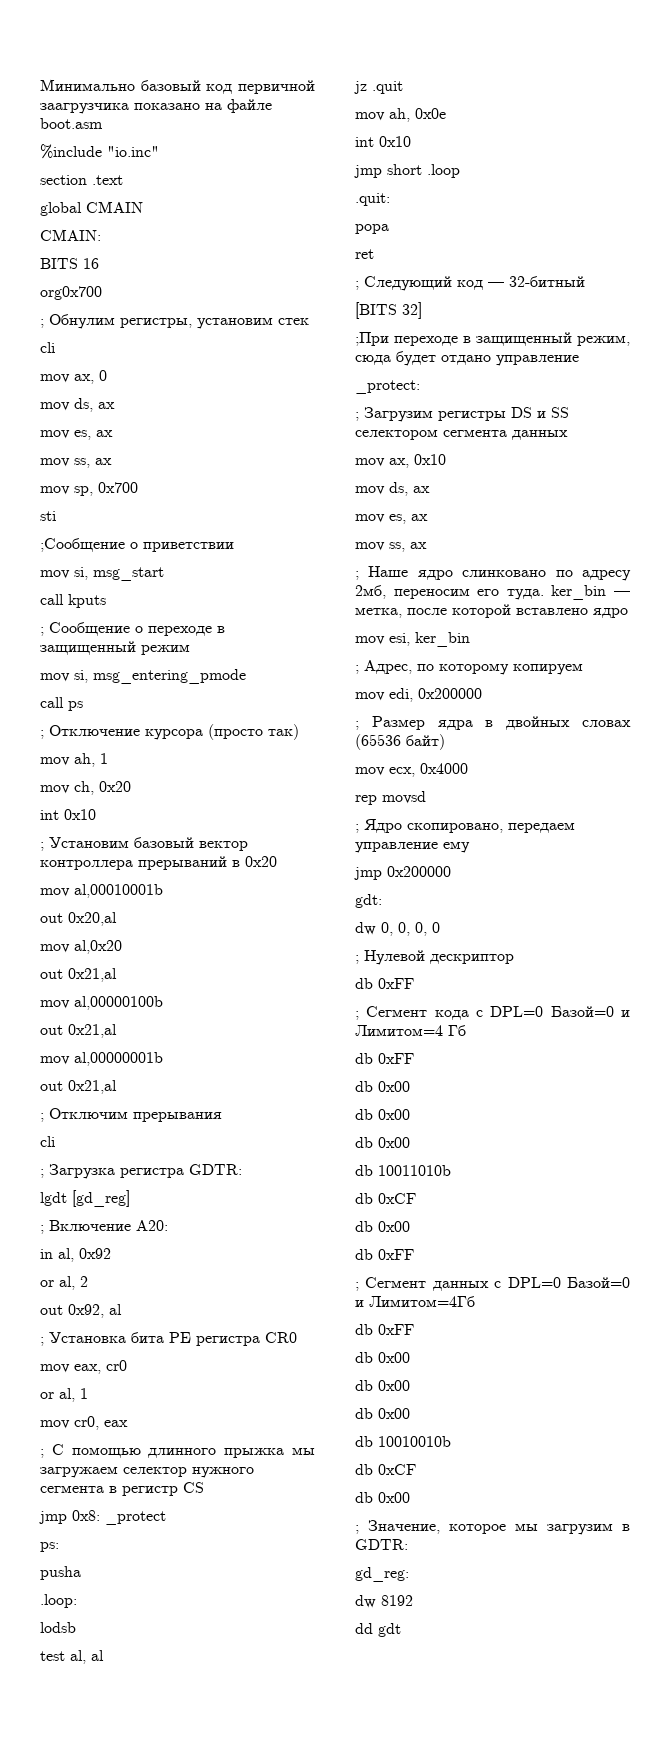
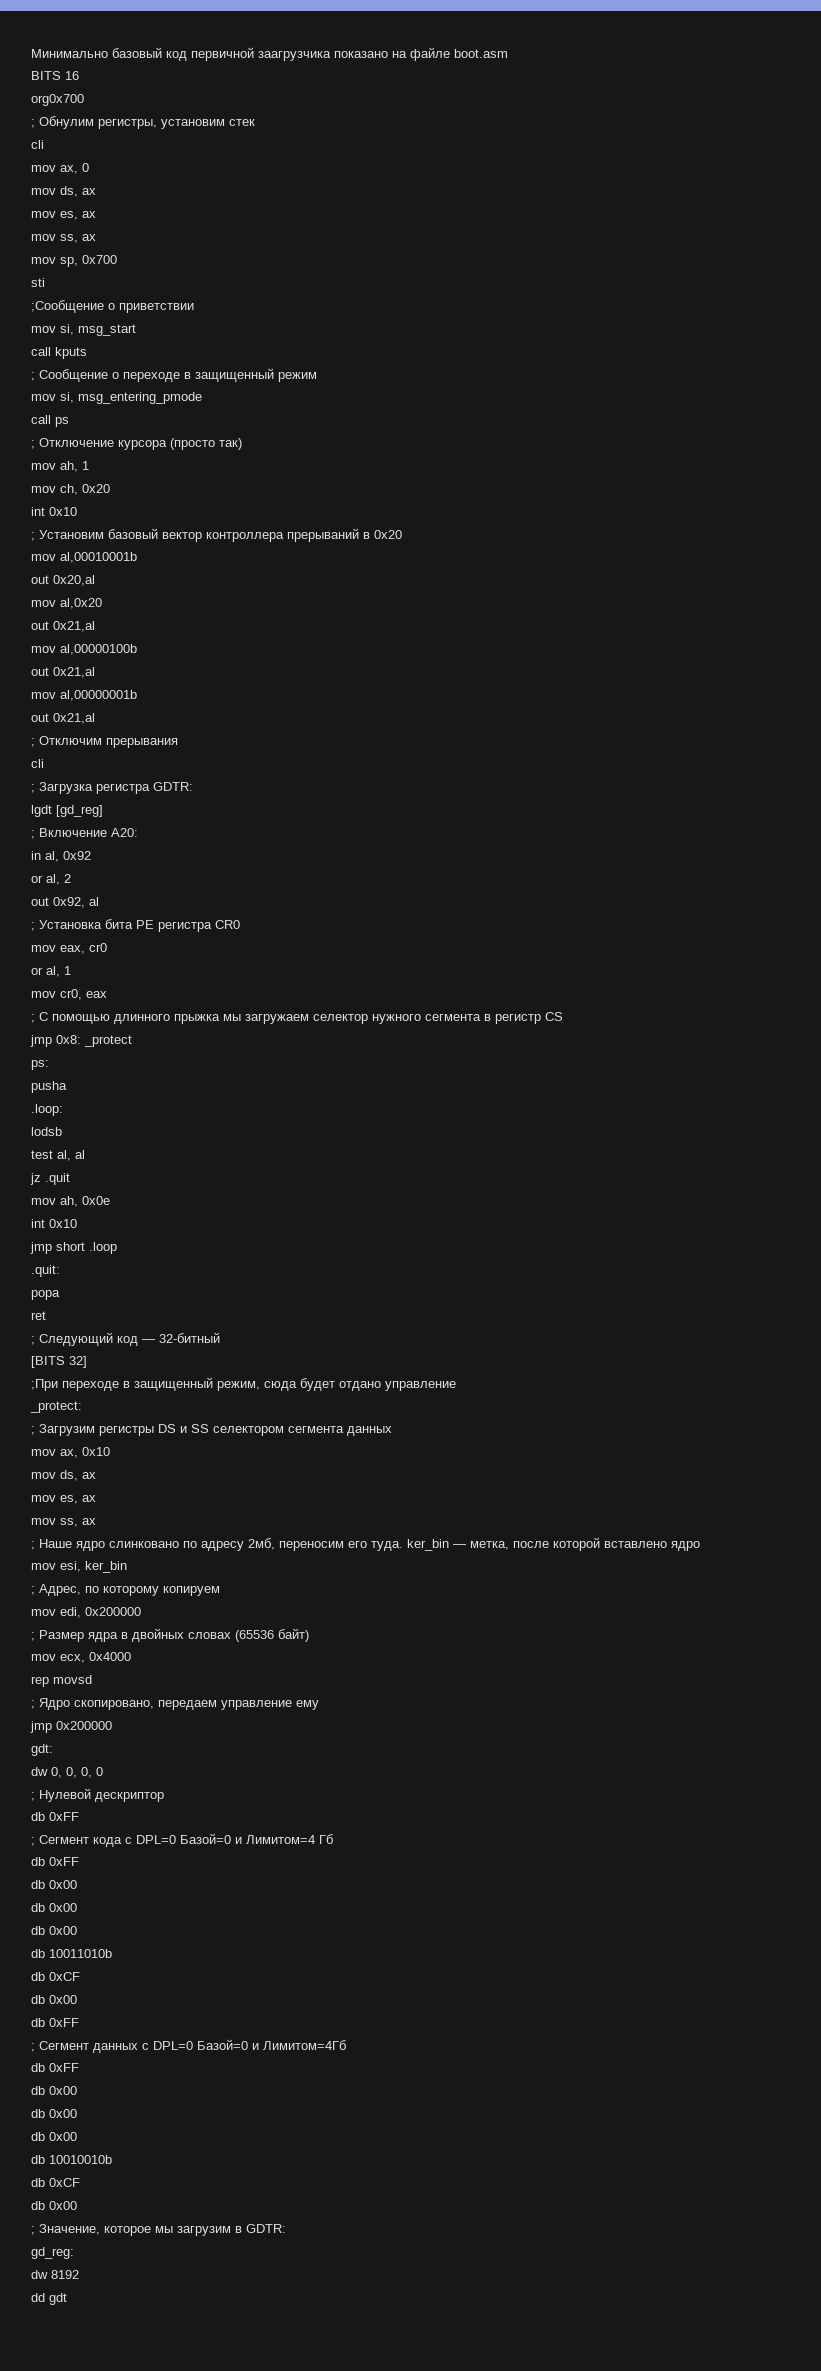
[40,144,159,159] [40,175,123,185] [40,201,143,216] [40,229,101,241] // %include "io.inc" // section .text // global CMAIN // CMAIN: -> (508, 53) none

